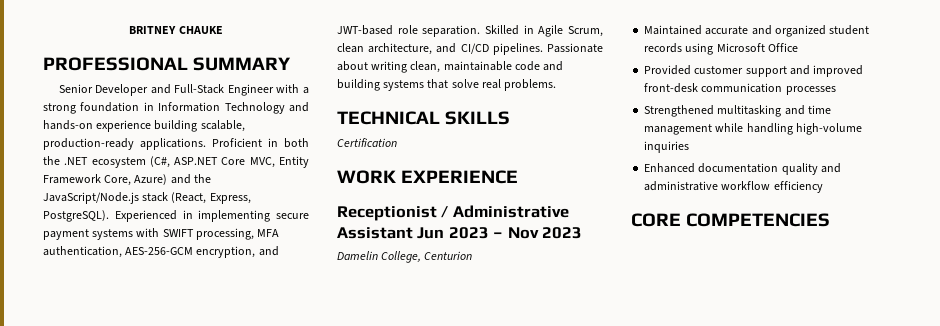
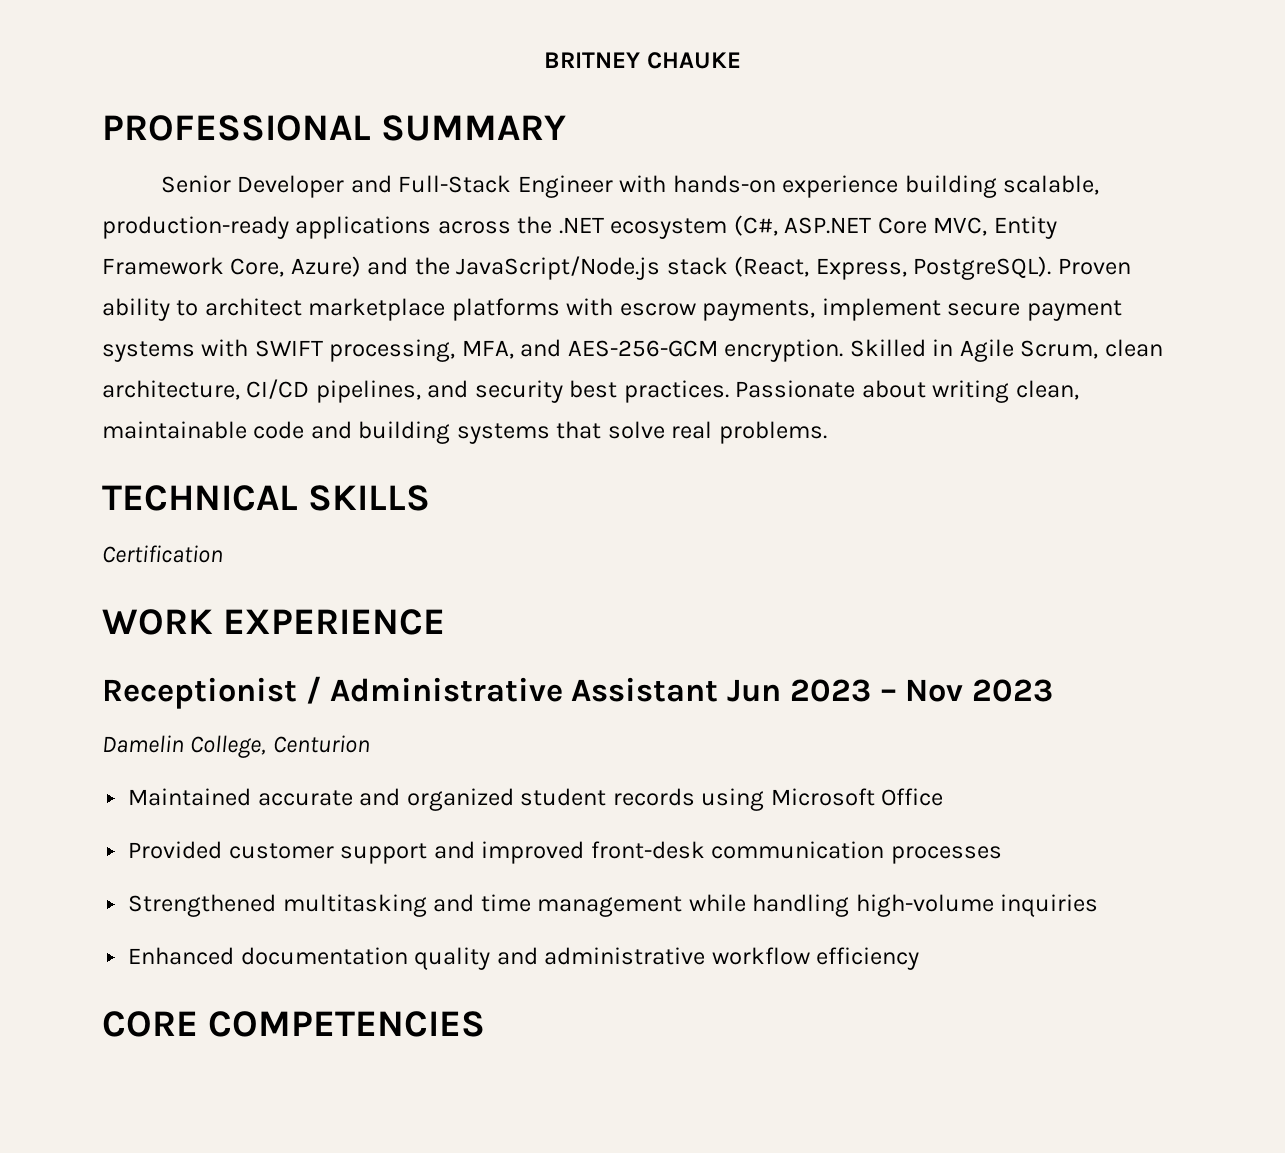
[303,87,309,94] [43,102,309,114] a strong foundation in Information Technology and -> (667, 184) none
[140,138,309,150] applications. Proficient in both -> [295,216,511,239] applications across
[114,210,271,222] Experienced in implementing -> [1057,258,1131,275] [102,298,941,321] Proven ability to architect marketplace platforms with escrow payments, implement
[257,229,280,237] [43,246,279,258] [337,25,481,37] MFA authentication, AES-256-GCM encryption, and JWT-based role separation. -> [461,339,844,362] MFA, and AES-256-GCM encryption.
[436,43,543,55] and CI/CD pipelines. -> [246,379,729,403] CI/CD pipelines, and security best practices.

